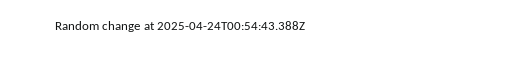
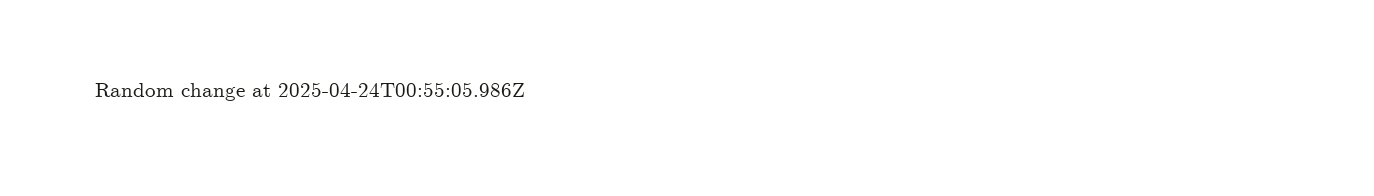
[157,21,306,30] 2025-04-24T00:54:43.388Z -> [278,82,525,97] 2025-04-24T00:55:05.986Z

